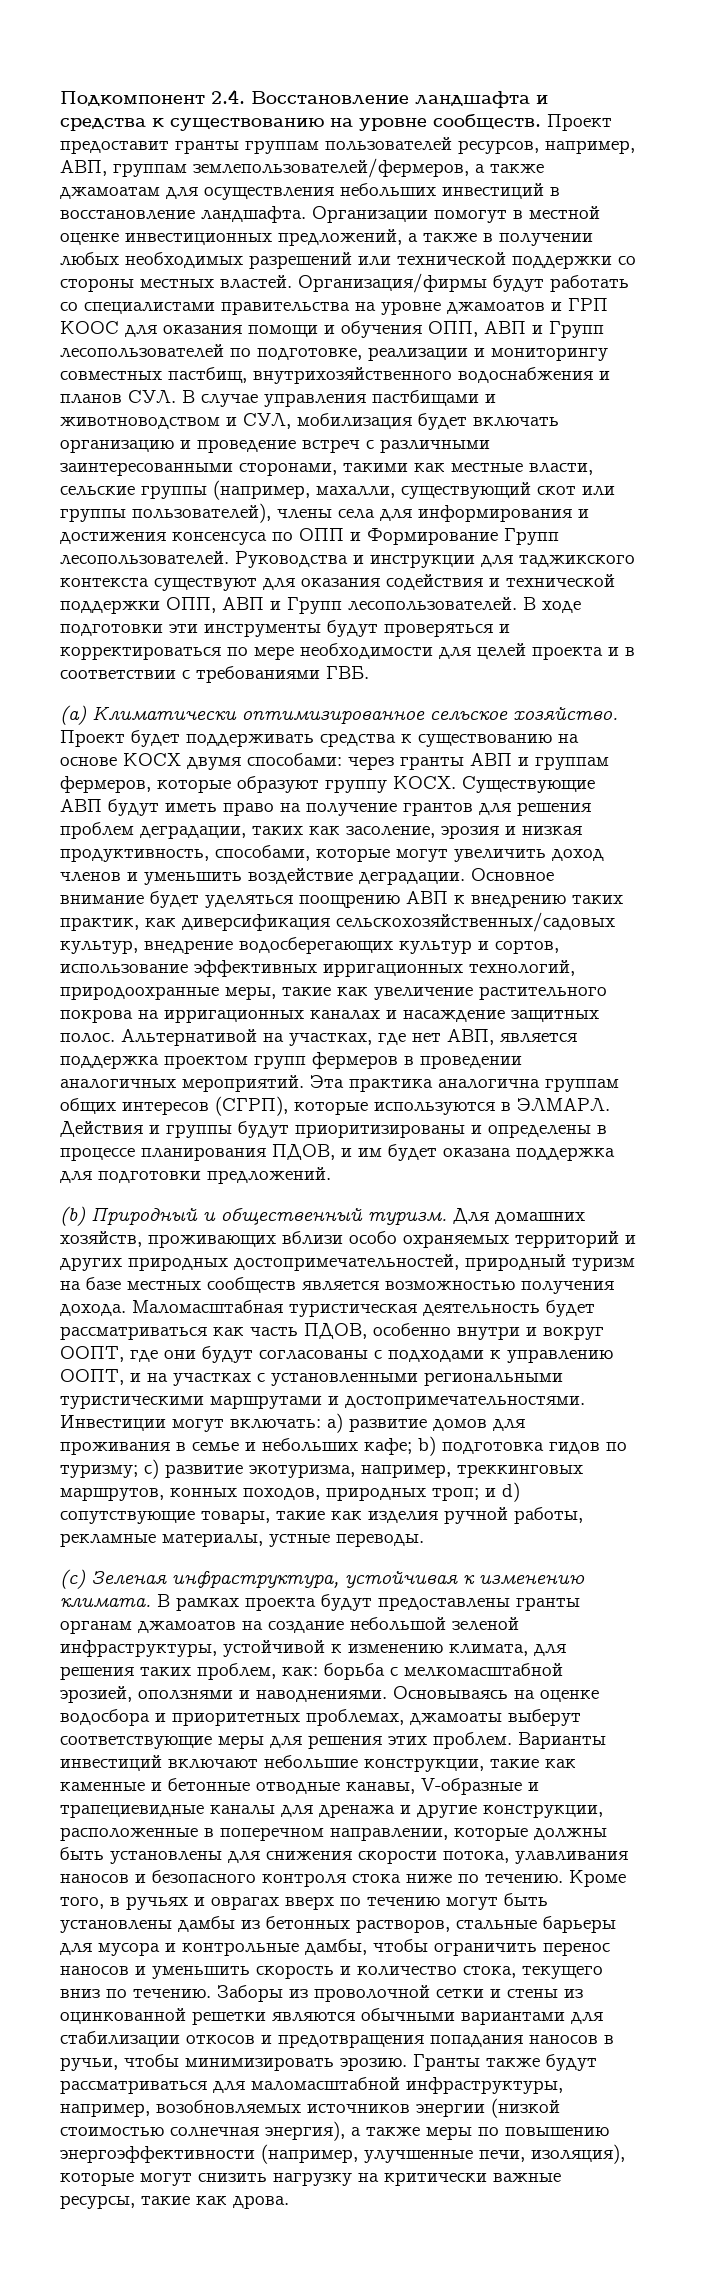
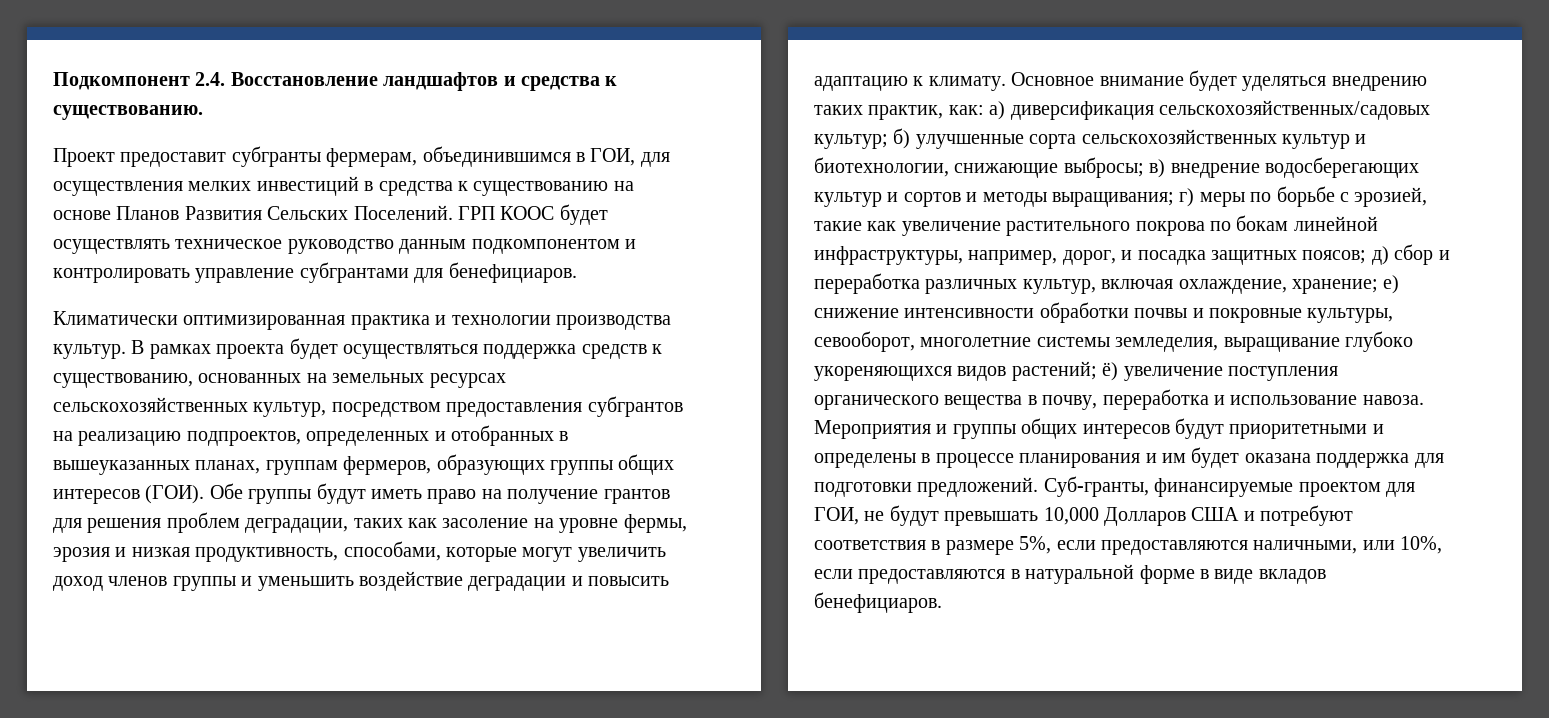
[415,91,530,108] ландшафта -> [383,72,499,91] ландшафтов
[170,114,612,131] [60,137,635,154] [60,158,544,178] [60,187,160,199] существованию на уровне сообществ. Проект предоставит гранты группам пользователей ресурсов, например, АВП, группам землепользователей/фермеров, а также джамоатам -> [53,105,203,120] [53,146,636,167] существованию. // Проект предоставит субгранты фермерам, объединившимся в ГОИ,
[340,183,436,197] небольших -> [188,181,252,191] мелких
[60,206,600,223] [60,229,593,246] [60,252,636,269] [60,273,629,293] [60,298,608,315] [60,321,604,338] [60,344,608,361] [60,367,610,384] [60,390,496,407] [60,413,559,430] [60,439,490,453] [60,462,593,476] [60,480,615,500] [60,503,589,523] [60,528,559,545] [60,551,635,568] [60,574,615,591] [60,597,581,614] [60,620,510,637] [60,643,635,660] [60,666,369,683] [60,705,618,725] [60,730,314,747] восстановление ландшафта. Организации помогут в местной оценке инвестиционных предложений, а также в получении любых необходимых разрешений или технической поддержки со стороны местных властей. Организация/фирмы будут работать со специалистами правительства на уровне джамоатов и ГРП КООС для оказания помощи и обучения ОПП, АВП и Групп лесопользователей по подготовке, реализации и мониторингу совместных пастбищ, внутрихозяйственного водоснабжения и планов СУЛ. В случае управления пастбищами и животноводством и СУЛ, мобилизация будет включать организацию и проведение встреч с различными заинтересованными сторонами, такими как местные власти, сельские группы (например, махалли, существующий скот или группы пользователей), члены села для информирования и достижения консенсуса по ОПП и Формирование Групп лесопользователей. Руководства и инструкции для таджикского контекста существуют для оказания содействия и технической поддержки ОПП, АВП и Групп лесопользователей. В ходе подготовки эти инструменты будут проверяться и корректироваться по мере необходимости для целей проекта и в соответствии с требованиями ГВБ. // (a) Климатически оптимизированное сельское хозяйство. Проект будет поддерживать -> (374, 186) none
[123,753,609,770] [60,776,595,793] [60,799,102,812] КОСХ двумя способами: через гранты АВП и группам фермеров, которые образуют группу КОСХ. Существующие АВП -> [116,204,608,225] [53,239,636,254] [53,262,577,283] [53,311,671,330] [53,338,663,359] [53,373,506,388] [53,396,683,417] [53,425,569,446] [53,454,675,475] [53,483,312,504] Планов Развития Сельских Поселений. ГРП КООС будет осуществлять техническое руководство данным подкомпонентом и контролировать управление субгрантами для бенефициаров. // Климатически оптимизированная практика и технологии производства культур. В рамках проекта будет осуществляться поддержка средств к существованию, основанных на земельных ресурсах сельскохозяйственных культур, посредством предоставления субгрантов на реализацию подпроектов, определенных и отобранных в вышеуказанных планах, группам фермеров, образующих группы общих интересов (ГОИ). Обе группы
[346,826,435,838] засоление, -> [442,514,687,533] засоление на уровне фермы,
(121, 877) none -> [172,576,236,591] группы
[359,868,554,885] [60,891,623,908] [60,912,615,932] [60,937,559,954] [60,960,575,977] [60,986,276,1000] деградации. Основное внимание будет уделяться поощрению АВП к внедрению таких практик, как диверсификация сельскохозяйственных/садовых культур, внедрение водосберегающих культур и сортов, использование эффективных ирригационных технологий, природоохранные меры, -> [468,576,670,591] [814,70,1427,91] [814,100,1430,120] [814,128,1367,149] [814,157,1419,178] [814,186,1428,207] деградации и повысить адаптацию к климату. Основное внимание будет уделяться внедрению таких практик, как: а) диверсификация сельскохозяйственных/садовых культур; б) улучшенные сорта сельскохозяйственных культур и биотехнологии, снижающие выбросы; в) внедрение водосберегающих культур и сортов и методы выращивания; г) меры по борьбе с эрозией,
[138,1009,599,1023] [60,1029,577,1046] [60,1052,522,1069] [60,1075,619,1092] [60,1096,610,1116] [60,1121,465,1138] на ирригационных каналах и насаждение защитных полос. Альтернативой на участках, где нет АВП, является поддержка проектом групп фермеров в проведении аналогичных мероприятий. Эта практика аналогична группам общих интересов (CГРП), которые используются в ЭЛМАРЛ. Действия и группы будут приоритизированы -> [1210,215,1378,231] [814,244,1450,265] [814,273,1400,294] [814,302,1394,323] [814,331,1413,352] [814,361,1338,381] [814,389,1424,410] [814,418,1368,439] по бокам линейной инфраструктуры, например, дорог, и посадка защитных поясов; д) сбор и переработка различных культур, включая охлаждение, хранение; е) снижение интенсивности обработки почвы и покровные культуры, севооборот, многолетние системы земледелия, выращивание глубоко укореняющихся видов растений; ё) увеличение поступления органического вещества в почву, переработка и использование навоза. Мероприятия и группы общих интересов будут приоритетными
[272,1144,335,1160] ПДОВ, -> (1141, 460) none
[60,1206,585,1226] [60,1231,636,1248] [60,1254,635,1271] [60,1277,614,1294] [60,1300,595,1317] [60,1323,604,1340] [60,1346,613,1363] [60,1369,563,1386] [60,1395,585,1409] [60,1413,525,1433] [60,1436,627,1456] [60,1459,583,1479] [60,1482,520,1502] [60,1507,583,1524] [60,1533,424,1547] [60,1569,585,1589] [60,1594,580,1611] [60,1617,519,1634] [60,1640,566,1657] [60,1663,563,1680] [60,1686,599,1703] [60,1709,581,1726] [60,1732,606,1749] [60,1755,576,1772] [60,1778,539,1795] [60,1804,603,1818] [60,1827,607,1841] [60,1847,628,1864] [60,1870,626,1887] [60,1893,548,1910] [60,1916,616,1933] [60,1939,610,1956] [60,1965,603,1979] [60,1985,583,2002] [60,2008,603,2025] [60,2031,614,2048] [60,2054,597,2071] [60,2077,563,2094] [60,2098,560,2118] [60,2121,609,2141] [60,2144,625,2164] [60,2172,561,2186] [60,2195,289,2209] // (b) Природный и общественный туризм. Для домашних хозяйств, проживающих вблизи особо охраняемых территорий и других природных достопримечательностей, природный туризм на базе местных сообществ является возможностью получения дохода. Маломасштабная туристическая деятельность будет рассматриваться как часть ПДОВ, особенно внутри и вокруг ООПТ, где они будут согласованы с подходами к управлению ООПТ, и на участках с установленными региональными туристическими маршрутами и достопримечательностями. Инвестиции могут включать: a) развитие домов для проживания в семье и небольших кафе; b) подготовка гидов по туризму; c) развитие экотуризма, например, треккинговых маршрутов, конных походов, природных троп; и d) сопутствующие товары, такие как изделия ручной работы, рекламные материалы, устные переводы. // (c) Зеленая инфраструктура, устойчивая к изменению климата. В рамках проекта будут предоставлены гранты органам джамоатов на создание небольшой зеленой инфраструктуры, устойчивой к изменению климата, для решения таких проблем, как: борьба с мелкомасштабной эрозией, оползнями и наводнениями. Основываясь на оценке водосбора и приоритетных проблемах, джамоаты выберут соответствующие меры для решения этих проблем. Варианты инвестиций включают небольшие конструкции, такие как каменные и бетонные отводные канавы, V-образные и трапециевидные каналы для дренажа и другие конструкции, расположенные в поперечном направлении, которые должны быть установлены для снижения скорости потока, улавливания наносов и безопасного контроля стока ниже по течению. Кроме того, в ручьях и оврагах вверх по течению могут быть установлены дамбы из бетонных растворов, стальные барьеры для мусора и контрольные дамбы, чтобы ограничить перенос наносов и уменьшить скорость и количество стока, текущего вниз по течению. Заборы из проволочной сетки и стены из оцинкованной решетки являются обычными вариантами для стабилизации откосов и предотвращения попадания наносов в ручьи, чтобы минимизировать эрозию. Гранты также будут рассматриваться для маломасштабной инфраструктуры, например, возобновляемых источников энергии (низкой стоимостью солнечная энергия), а также меры по повышению энергоэффективности (например, улучшенные печи, изоляция), которые могут снизить нагрузку на критически важные ресурсы, такие как дрова. -> [1043,476,1415,497] [814,505,1354,526] [814,536,1443,555] [814,564,1326,584] [814,592,942,613] Суб-гранты, финансируемые проектом для ГОИ, не будут превышать 10,000 Долларов США и потребуют соответствия в размере 5%, если предоставляются наличными, или 10%, если предоставляются в натуральной форме в виде вкладов бенефициаров.

